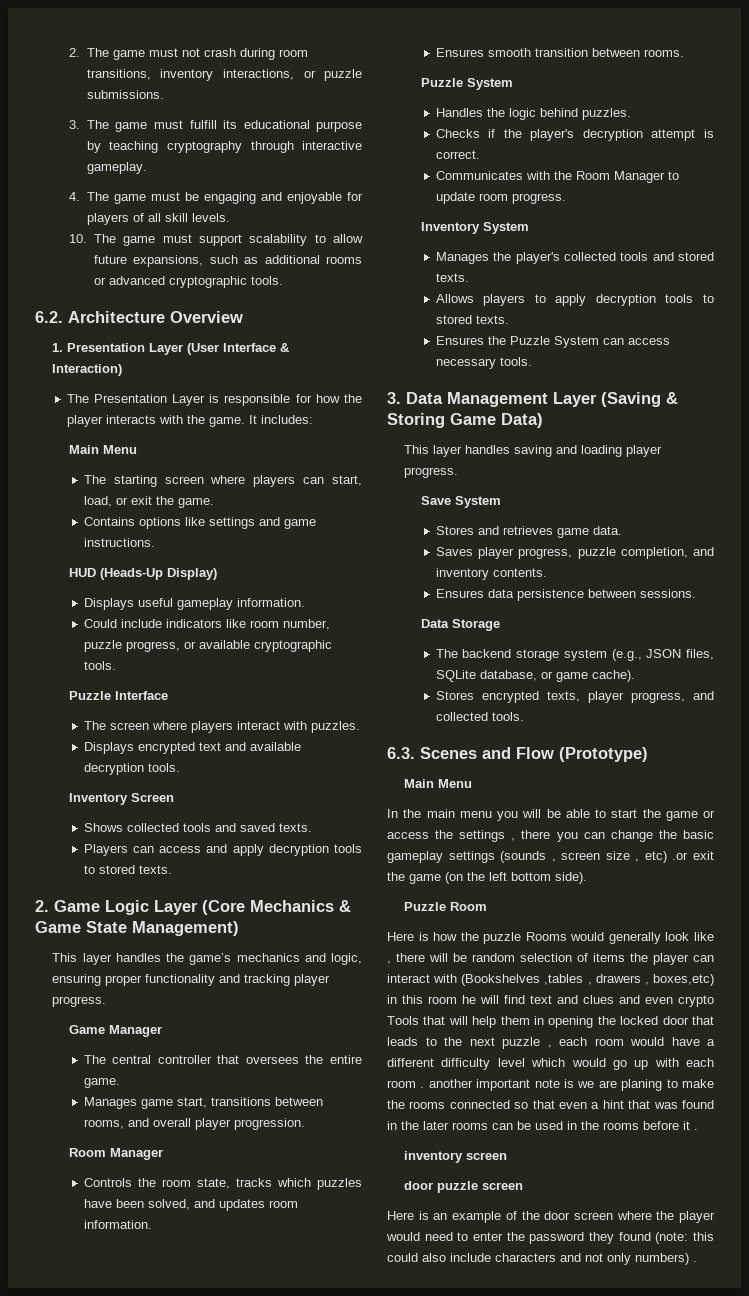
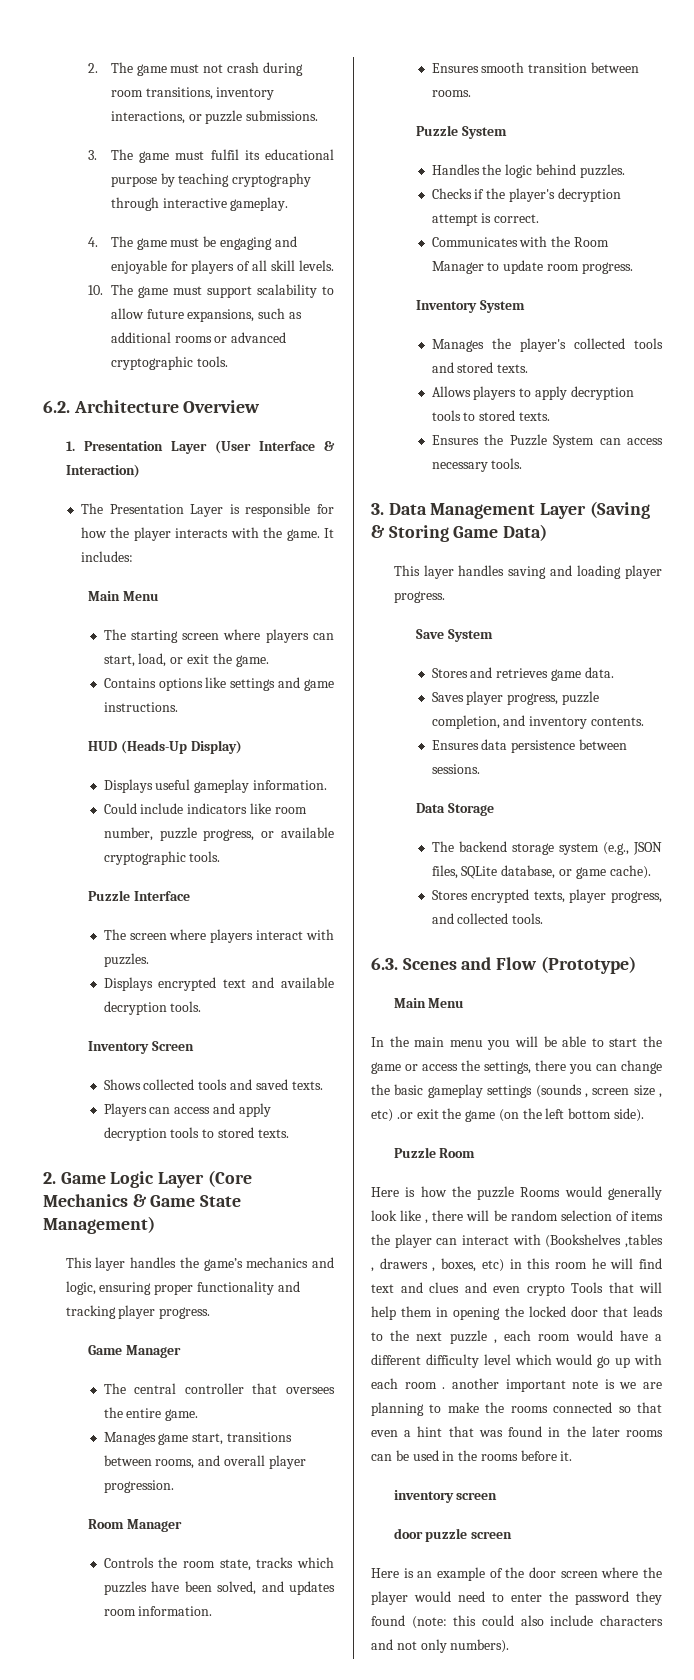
[189,120,217,129] fulfill -> [210,149,239,160] fulfil
[459,830,516,842] settings , -> [484,1061,531,1074] settings,
[653,974,714,986] boxes,etc) -> [441,1258,504,1272] boxes, etc)
[621,1079,663,1091] planing -> [371,1402,424,1416] planning
[683,1121,698,1130] it . -> [560,1451,573,1461] it.
[635,1253,697,1265] numbers) . -> [450,1639,510,1653] numbers).

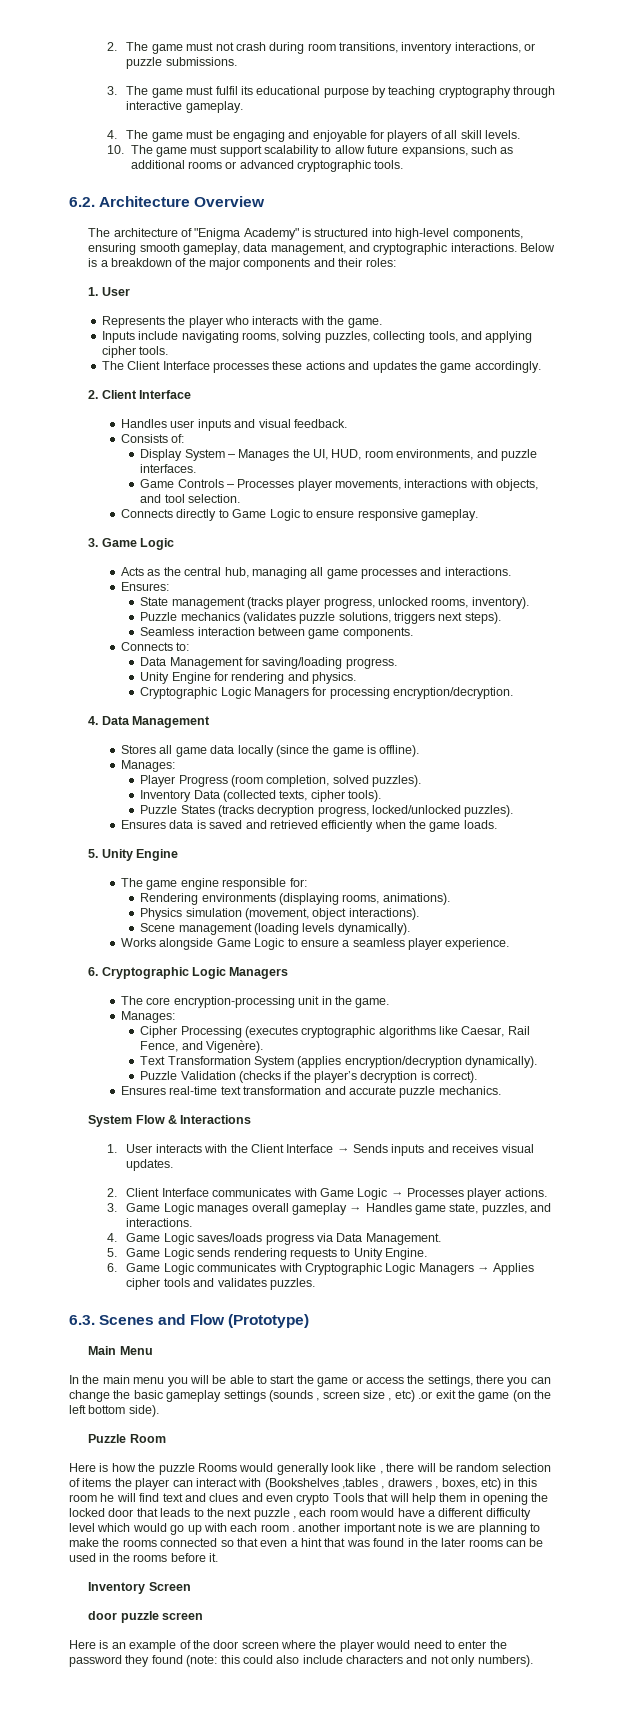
[65,440,335,454] [65,464,140,478] [81,503,334,517] [81,527,171,541] 1. Presentation Layer (User Interface & Interaction) // The Presentation Layer is responsible for how the player -> [88,228,523,240] [88,243,556,255] [88,258,396,270] [88,287,130,296] [101,316,250,328] The architecture of "Enigma Academy" is structured into high-level components, ensuring smooth gameplay, data management, and cryptographic interactions. Below is a breakdown of the major components and their roles: // 1. User // Represents the player who
[324,528,334,538] [81,551,134,562] [88,591,160,601] [103,629,335,643] [103,653,269,667] [103,677,334,691] [103,702,178,712] [88,740,242,754] [103,779,327,793] [103,803,307,814] [103,827,334,841] [103,851,221,865] [88,890,191,901] [103,929,334,943] [103,953,149,967] [103,977,334,991] [103,1001,202,1015] [88,1041,195,1054] [103,1079,323,1090] [103,1103,271,1117] [103,1127,289,1141] [43,1170,252,1188] [43,1194,242,1207] [43,1216,155,1234] [65,1257,334,1271] [65,1281,300,1295] [65,1305,211,1319] [88,1345,182,1358] [103,1383,335,1394] [103,1407,199,1421] [103,1432,292,1445] [103,1455,306,1469] [103,1480,174,1493] [88,1519,183,1532] [103,1557,334,1571] [103,1581,335,1595] [103,1606,213,1616] [431,62,639,73] [431,90,471,97] [416,125,508,139] [431,164,625,178] [431,188,621,202] [431,213,540,226] [431,236,609,247] [431,260,633,274] [416,300,526,313] [431,338,663,352] [431,362,529,373] [431,386,634,400] [431,410,550,421] [431,434,663,448] [431,458,523,472] [371,501,650,519] [371,524,548,542] [393,565,662,579] [393,591,445,603] [416,629,494,642] [431,667,614,681] [431,691,599,705] [431,715,644,729] [431,739,627,753] [431,764,480,774] [416,803,495,816] [431,841,662,855] [431,865,651,879] [431,889,662,903] [431,913,544,924] It includes: // Main Menu // The starting screen where players can start, load, or exit the game. // Contains options like settings and game instructions. // HUD (Heads-Up Display) // Displays useful gameplay information. // Could include indicators like room number, puzzle progress, or available cryptographic tools. // Puzzle Interface // The screen where players interact with puzzles. // Displays encrypted text and available decryption tools. // Inventory Screen // Shows collected tools and saved texts. // Players can access and apply decryption tools to stored texts. // 2. Game Logic Layer (Core Mechanics & Game State Management) // This layer handles the game’s mechanics and logic, ensuring proper functionality and tracking player progress. // Game Manager // The central controller that oversees the entire game. // Manages game start, transitions between rooms, and overall player progression. // Room Manager // Controls the room state, tracks which puzzles have been solved, and updates room information. // Ensures smooth transition between rooms. // Puzzle System // Handles the logic behind puzzles. // Checks if the player's decryption attempt is correct. // Communicates with the Room Manager to update room progress. // Inventory System // Manages the player's collected tools and stored texts. // Allows players to apply decryption tools to stored texts. // Ensures the Puzzle System can access necessary tools. // 3. Data Management Layer (Saving & Storing Game Data) // This layer handles saving and loading player progress. // Save System // Stores and retrieves game data. // Saves player progress, puzzle completion, and inventory contents. // Ensures data persistence between sessions. // Data Storage // The backend storage system (e.g., JSON files, SQLite database, or game cache). // Stores encrypted texts, player progress, and collected tools. -> [101,331,533,343] [101,346,169,358] [101,361,541,373] [88,390,191,399] [121,419,347,431] [121,434,185,443] [140,449,537,461] [140,464,197,473] [140,479,539,491] [140,494,240,503] [121,509,479,521] [88,538,174,550] [121,567,511,579] [121,582,170,591] [140,597,529,609] [140,612,501,624] [140,627,413,639] [121,642,190,651] [140,657,397,669] [140,672,357,684] [140,687,514,699] [88,716,210,728] [121,745,420,757] [121,760,176,772] [140,775,422,787] [140,790,382,802] [140,805,514,817] [121,820,497,832] [88,849,178,861] [121,878,307,890] [140,893,450,905] [140,908,419,920] [140,923,410,935] [121,938,510,950] [88,967,289,979] [121,996,390,1008] [121,1011,176,1023] [140,1026,530,1038] [140,1040,263,1053] [140,1056,538,1068] [140,1071,478,1083] [121,1086,501,1098] [88,1115,252,1127] [107,1144,534,1156] [126,1159,174,1171] [107,1188,547,1200] [107,1203,552,1215] [126,1218,193,1227] [107,1233,441,1245] [107,1248,428,1260] [107,1263,535,1275] [126,1278,315,1290] // Inputs include navigating rooms, solving puzzles, collecting tools, and applying cipher tools. // The Client Interface processes these actions and updates the game accordingly. // 2. Client Interface // Handles user inputs and visual feedback. // Consists of: // Display System – Manages the UI, HUD, room environments, and puzzle interfaces. // Game Controls – Processes player movements, interactions with objects, and tool selection. // Connects directly to Game Logic to ensure responsive gameplay. // 3. Game Logic // Acts as the central hub, managing all game processes and interactions. // Ensures: // State management (tracks player progress, unlocked rooms, inventory). // Puzzle mechanics (validates puzzle solutions, triggers next steps). // Seamless interaction between game components. // Connects to: // Data Management for saving/loading progress. // Unity Engine for rendering and physics. // Cryptographic Logic Managers for processing encryption/decryption. // 4. Data Management // Stores all game data locally (since the game is offline). // Manages: // Player Progress (room completion, solved puzzles). // Inventory Data (collected texts, cipher tools). // Puzzle States (tracks decryption progress, locked/unlocked puzzles). // Ensures data is saved and retrieved efficiently when the game loads. // 5. Unity Engine // The game engine responsible for: // Rendering environments (displaying rooms, animations). // Physics simulation (movement, object interactions). // Scene management (loading levels dynamically). // Works alongside Game Logic to ensure a seamless player experience. // 6. Cryptographic Logic Managers // The core encryption-processing unit in the game. // Manages: // Cipher Processing (executes cryptographic algorithms like Caesar, Rail Fence, and Vigenère). // Text Transformation System (applies encryption/decryption dynamically). // Puzzle Validation (checks if the player’s decryption is correct). // Ensures real-time text transformation and accurate puzzle mechanics. // System Flow & Interactions // 1. User interacts with the Client Interface → Sends inputs and receives visual updates. // 2. Client Interface communicates with Game Logic → Processes player actions. // 3. Game Logic manages overall gameplay → Handles game state, puzzles, and interactions. // 4. Game Logic saves/loads progress via Data Management. // 5. Game Logic sends rendering requests to Unity Engine. // 6. Game Logic communicates with Cryptographic Logic Managers → Applies cipher tools and validates puzzles.
[393,1490,498,1503] inventory screen -> [88,1582,191,1594] Inventory Screen

